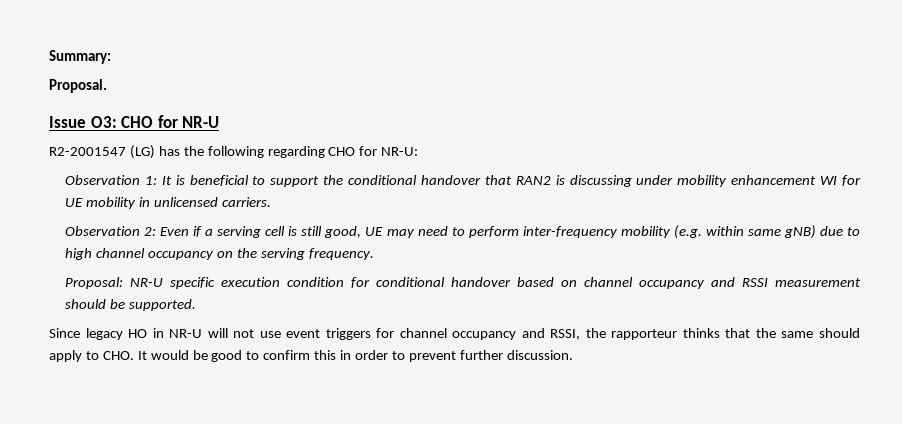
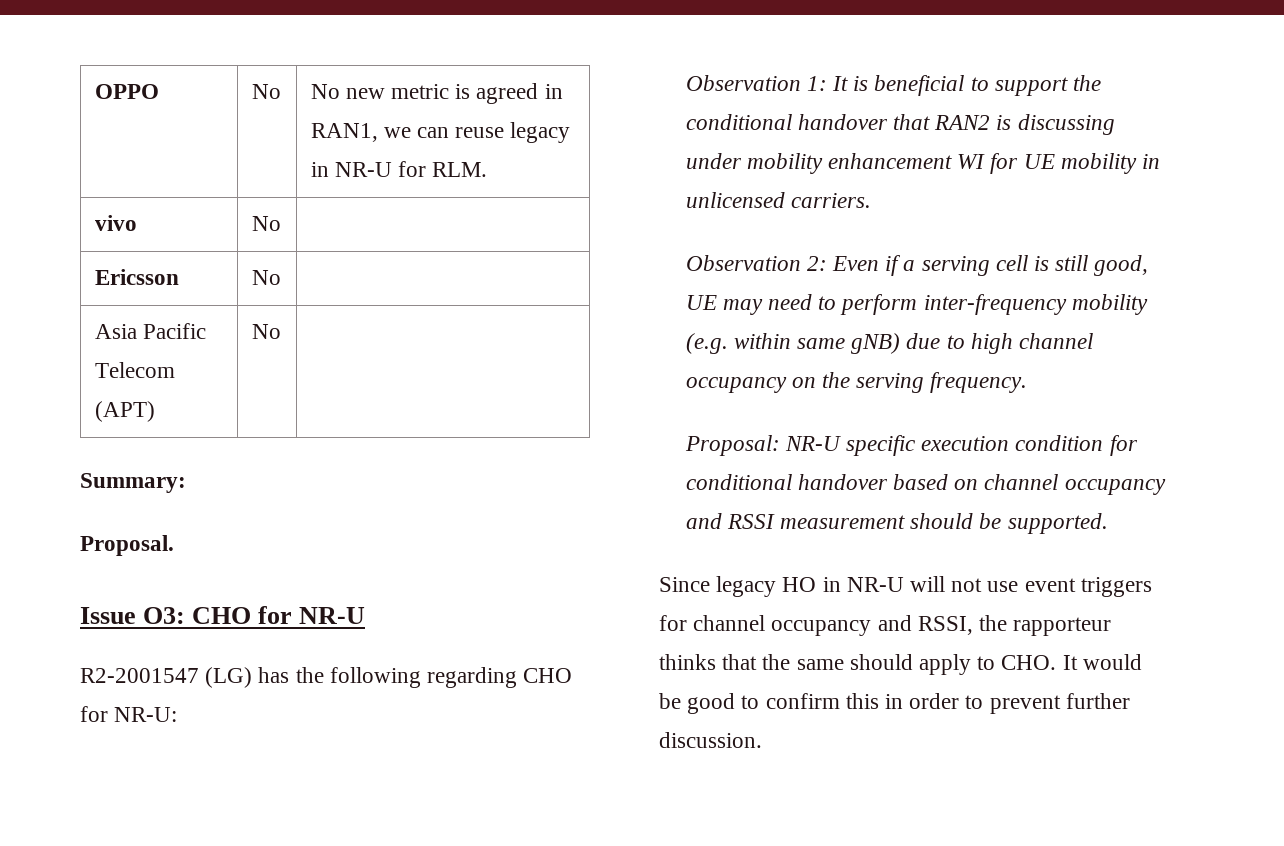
(49, 57) none -> [94,84,159,99] [251,84,281,99] [310,83,563,104] [310,122,571,143] [310,161,488,177] [94,215,137,231] [251,216,281,231] [94,269,179,285] [251,270,281,285] [94,323,206,339] [94,362,175,378] [94,401,155,422] [251,324,281,339] OPPO | No | No new metric is agreed in RAN1, we can reuse legacy in NR-U for RLM. // vivo | No | // Ericsson | No | // Asia Pacific Telecom (APT) | No | //

